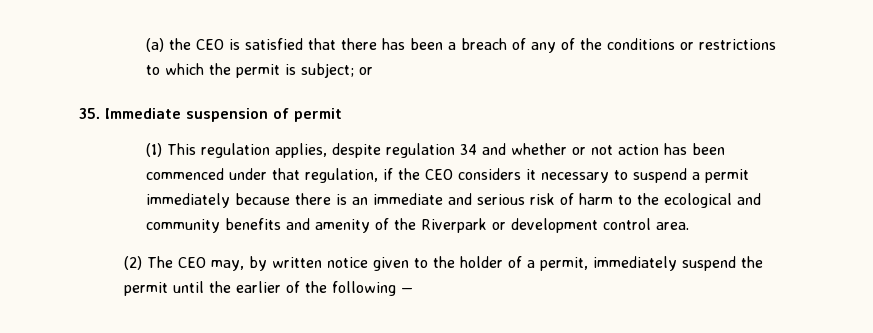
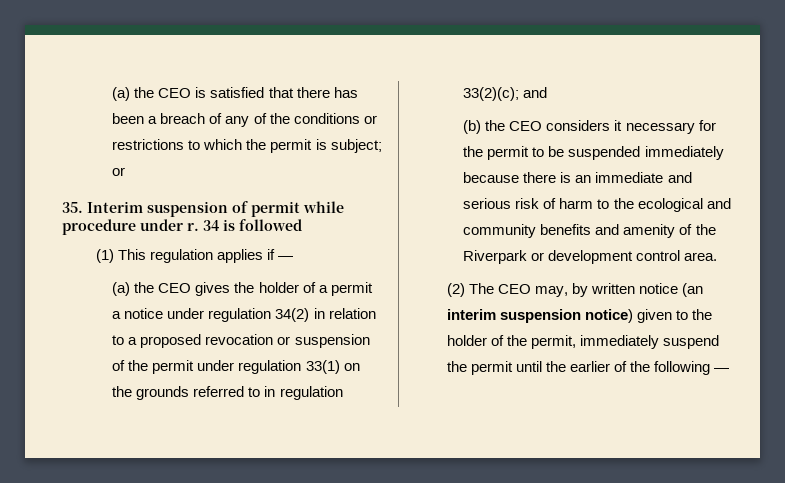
[105,108,181,119] Immediate -> [87,201,143,213] Interim
[145,143,725,158] [145,168,393,183] // (1) This regulation applies, despite regulation 34 and whether or not action has been commenced under that regulation, if -> [303,201,344,213] [62,219,302,235] [95,249,293,263] [112,282,373,296] [112,308,376,322] [112,334,370,348] [112,360,360,374] [112,386,343,400] [463,87,548,101] [463,120,482,134] while procedure under r. 34 is followed // (1) This regulation applies if — // (a) the CEO gives the holder of a permit a notice under regulation 34(2) in relation to a proposed revocation or suspension of the permit under regulation 33(1) on the grounds referred to in regulation 33(2)(c); and // (b)
[613,168,749,183] to suspend a permit -> [698,120,716,131] [463,146,641,160] for the permit to be suspended
(368, 262) none -> [681,283,703,297] [446,309,633,323] (an interim suspension notice)
[526,260,535,268] a -> [506,335,527,346] the

